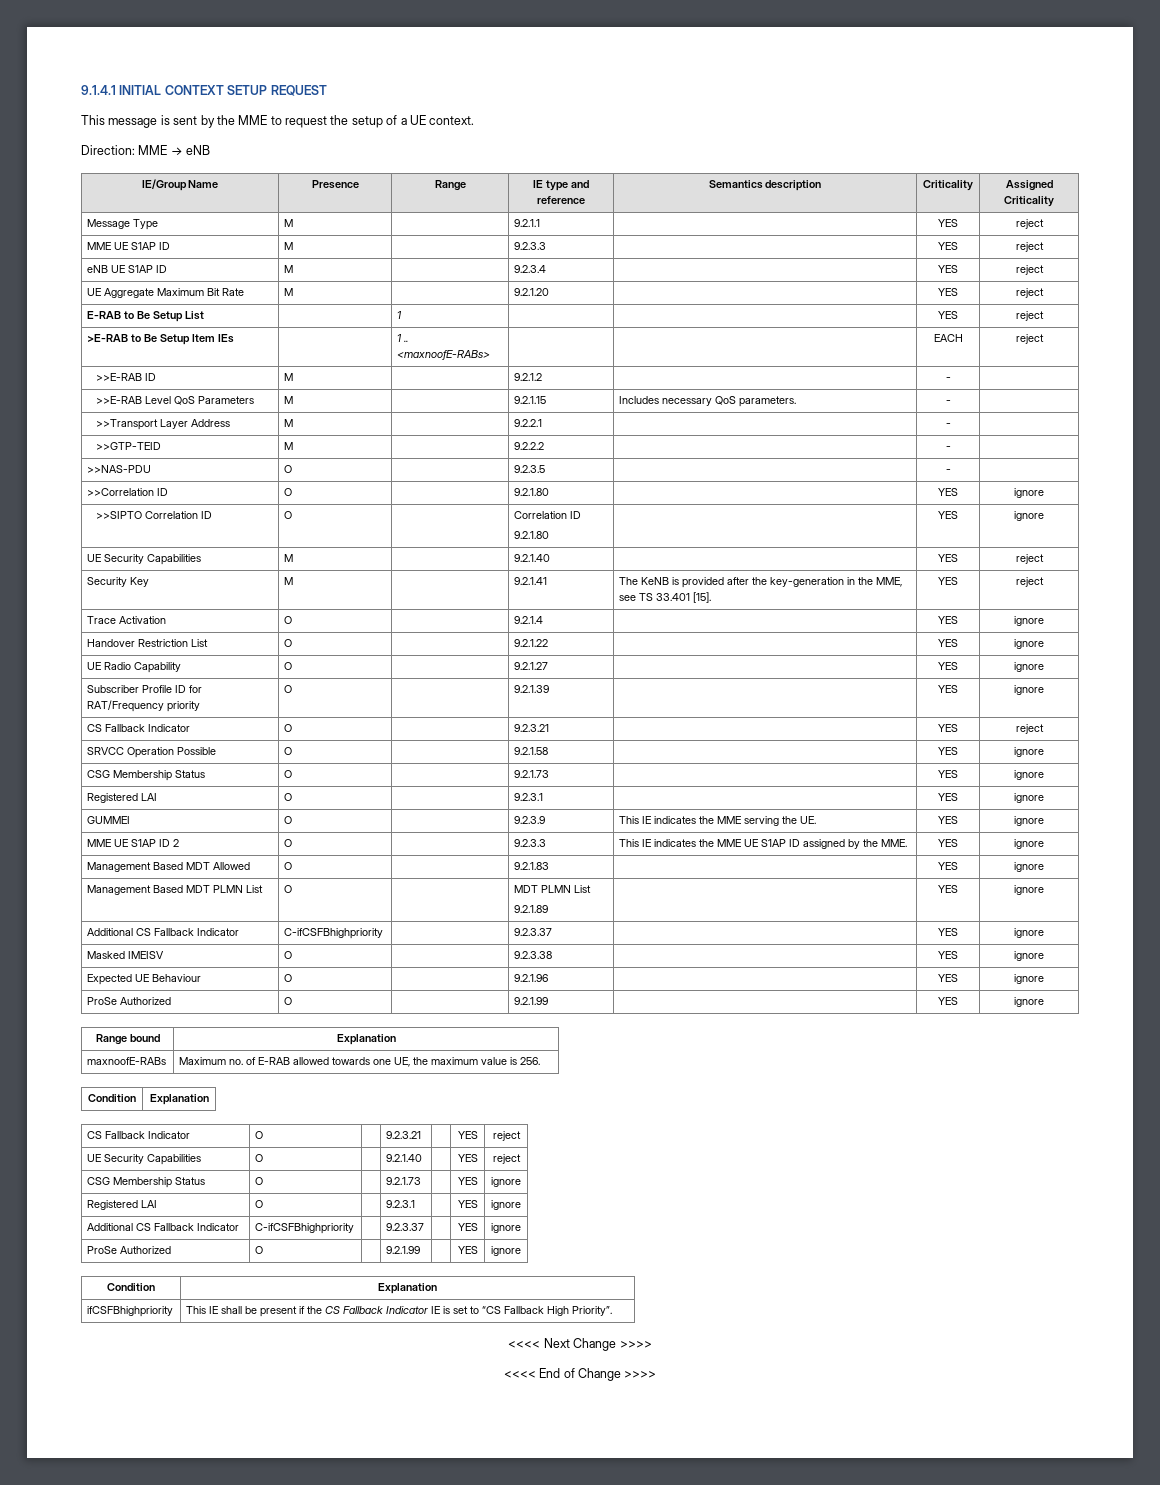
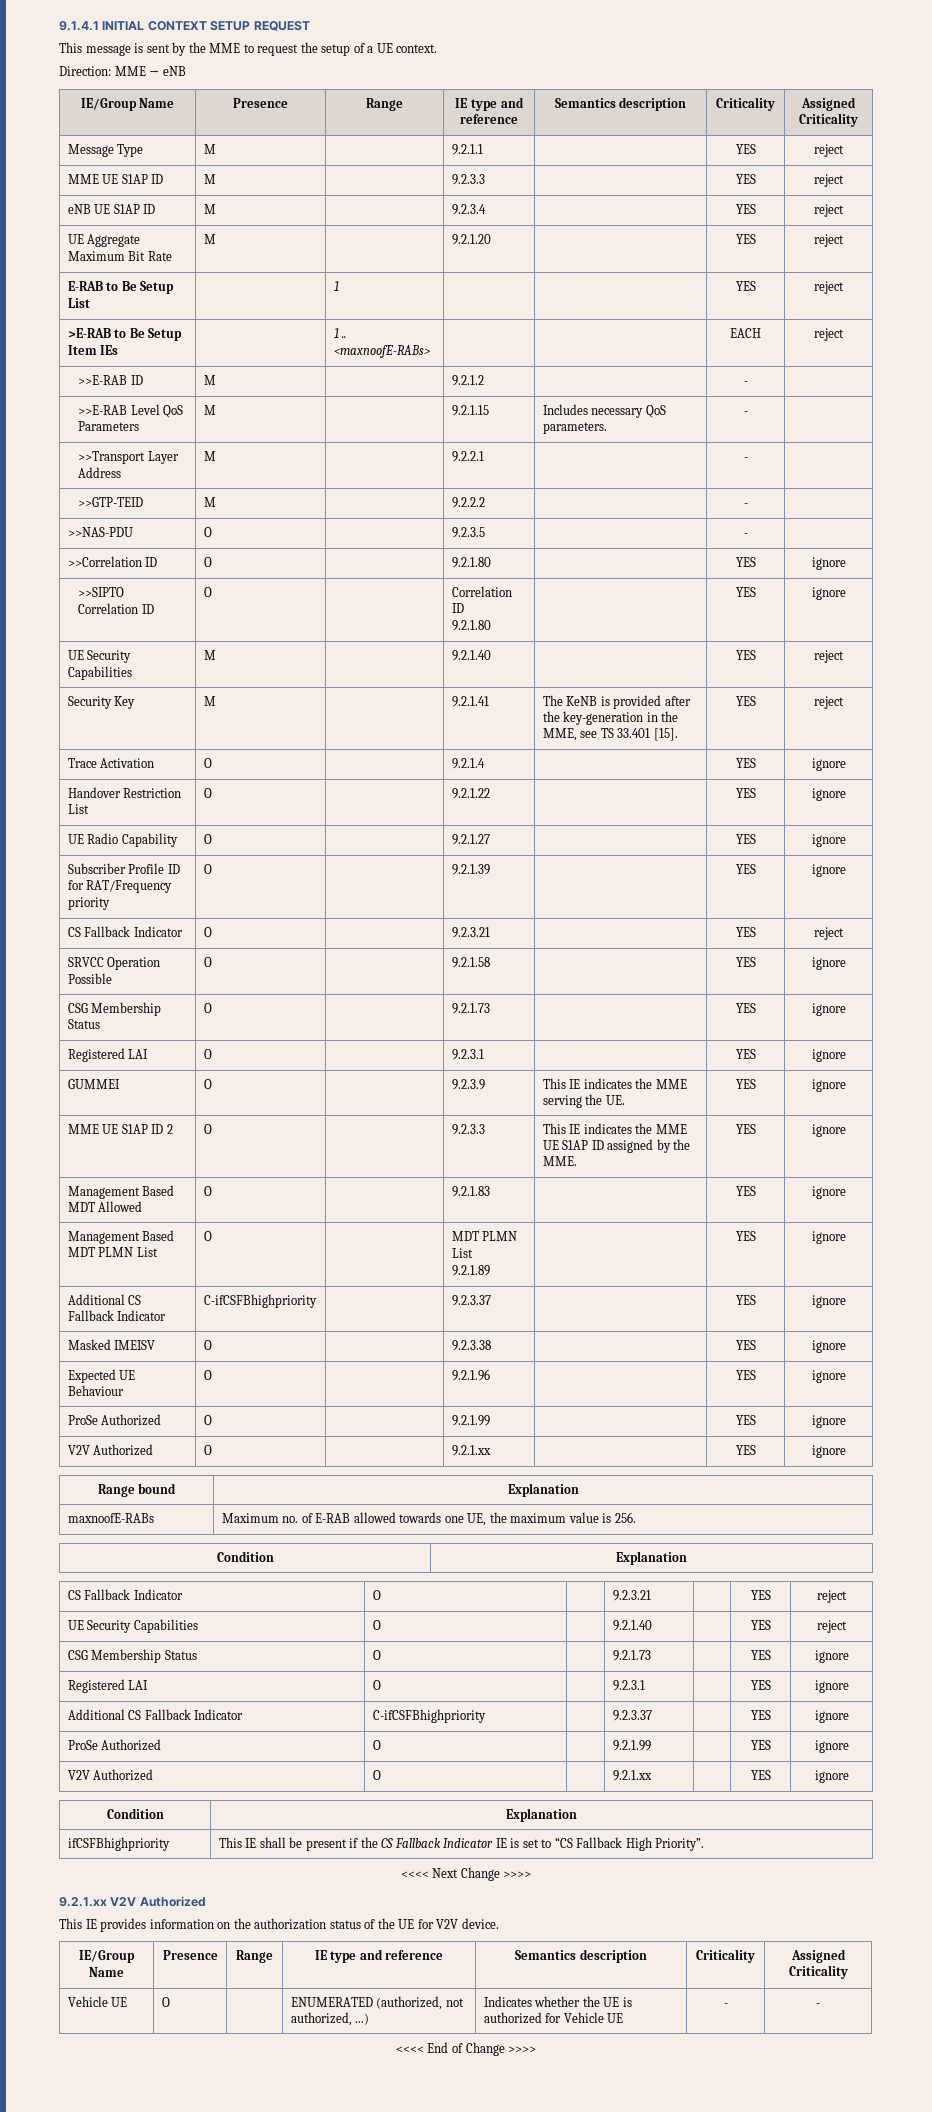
(1044, 1002) none -> [67,1444,154,1456] [203,1445,212,1455] [451,1445,491,1456] [735,1445,756,1455] [811,1445,846,1458] // V2V Authorized | O | | 9.2.1.xx | | YES | ignore
(521, 1251) none -> [67,1769,154,1781] [372,1770,381,1780] [612,1770,652,1781] [750,1770,771,1780] [814,1770,849,1783] // V2V Authorized | O | | 9.2.1.xx | | YES | ignore
(652, 1344) none -> [59,1896,206,1907] [59,1918,499,1932] [79,1950,135,1963] [89,1967,124,1977] [162,1950,218,1960] [236,1950,273,1963] [314,1949,444,1963] [515,1949,647,1963] [696,1949,755,1963] [790,1949,846,1963] [788,1965,848,1979] [67,1996,128,2007] [161,1997,170,2007] [290,1996,464,2010] [290,2012,370,2026] [483,1996,632,2007] [483,2012,624,2024] [723,2003,728,2007] [816,2003,820,2007] // 9.2.1.xx V2V Authorized // This IE provides information on the authorization status of the UE for V2V device. // IE/Group Name | Presence | Range | IE type and reference | Semantics description | Criticality | Assigned Criticality // Vehicle UE | O | | ENUMERATED (authorized, not authorized, ...) | Indicates whether the UE is authorized for Vehicle UE | - | -

